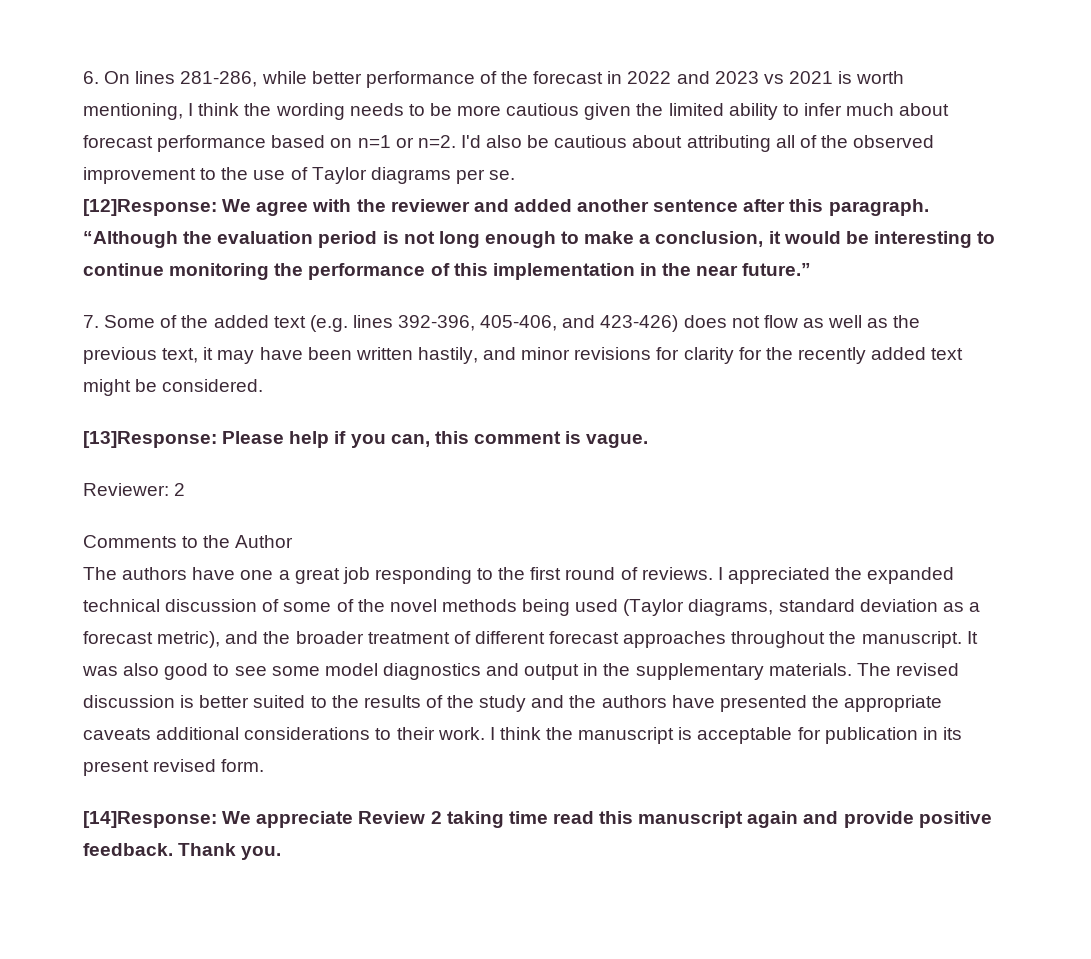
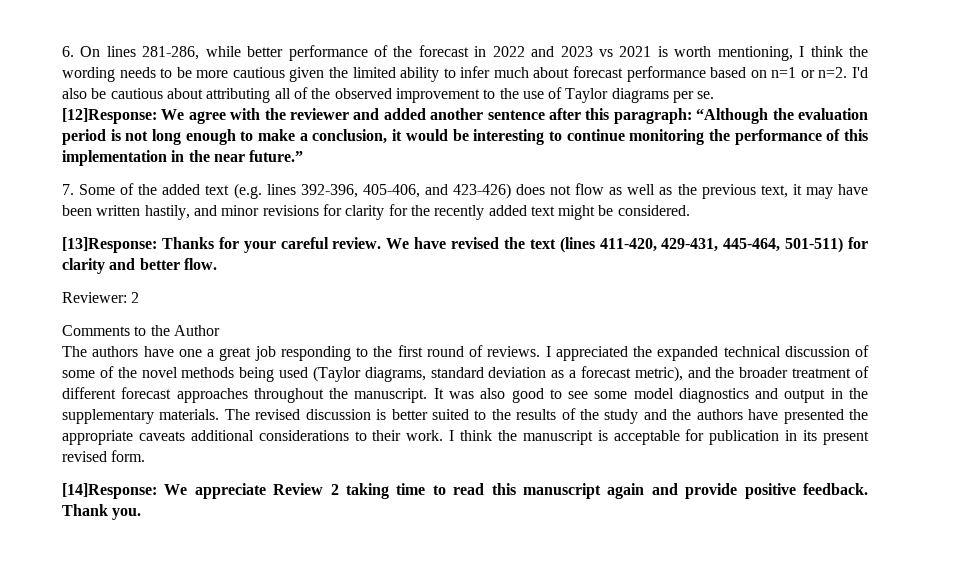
[828,199,929,216] paragraph. -> [613,108,692,124] paragraph:
[222,431,649,448] Please help if you can, this comment is vague. -> [161,237,868,253] [62,258,217,274] Thanks for your careful review. We have revised the text (lines 411-420, 429-431, 445-464, 501-511) for clarity and better flow.
(548, 817) none -> [432,485,446,495] to

